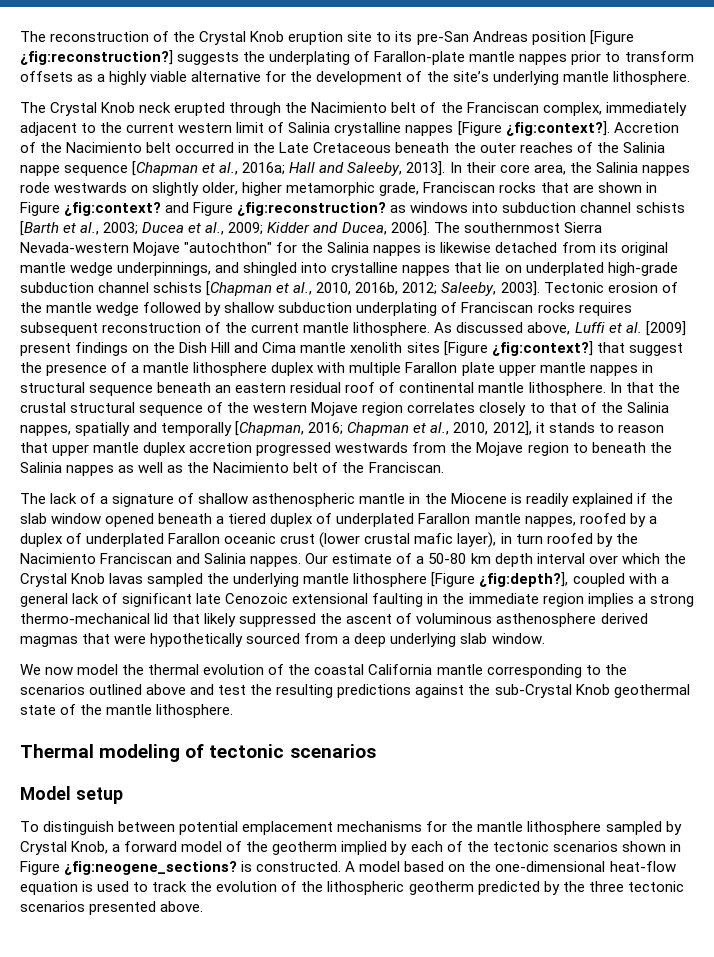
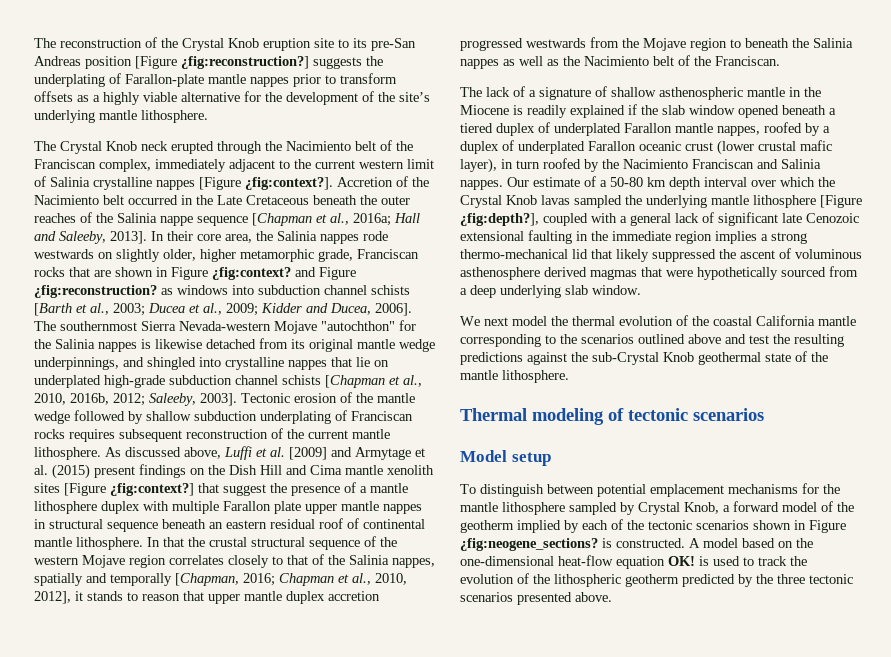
(686, 328) none -> [331,447,425,460] [34,464,90,479] and Armytage et al. (2015)
[45,667,74,675] now -> [484,317,508,326] next
(78, 888) none -> [668,556,695,566] OK!

